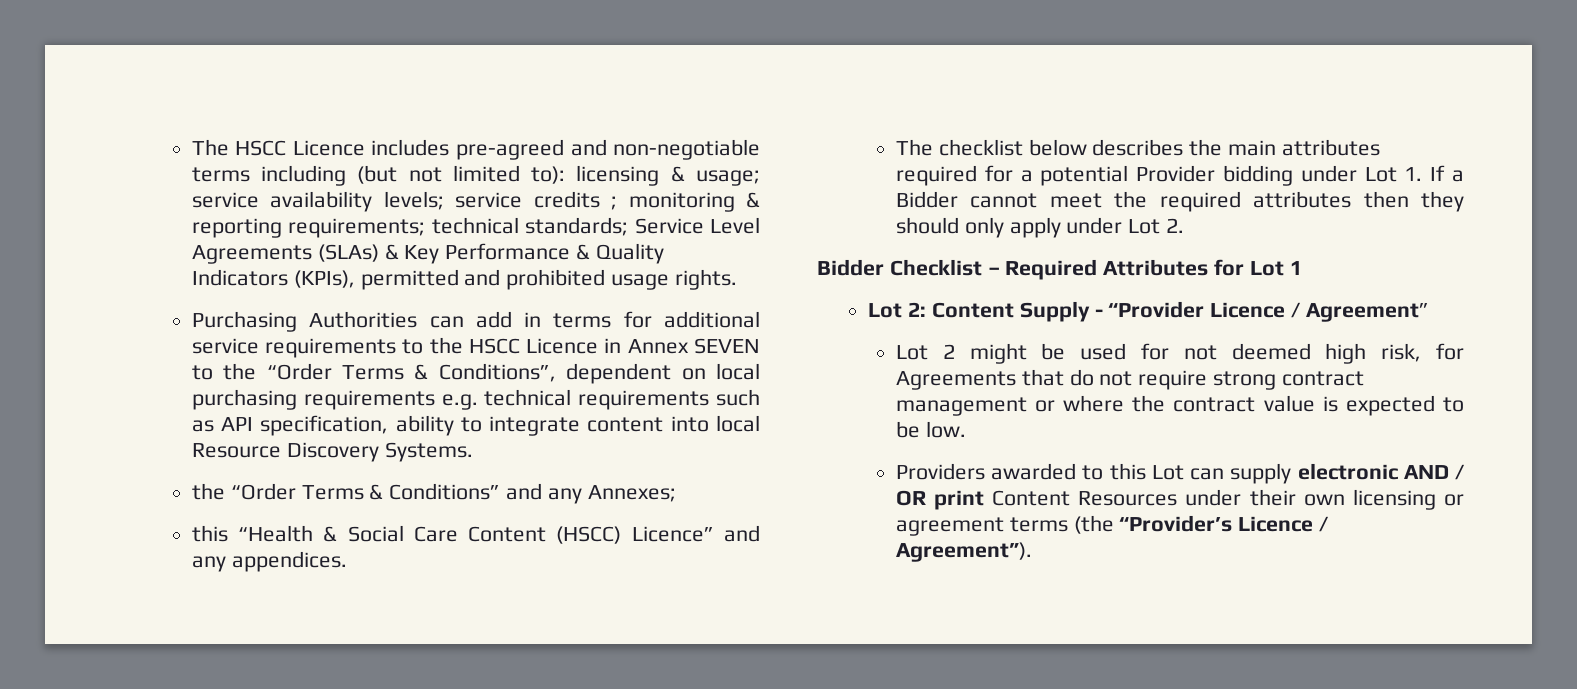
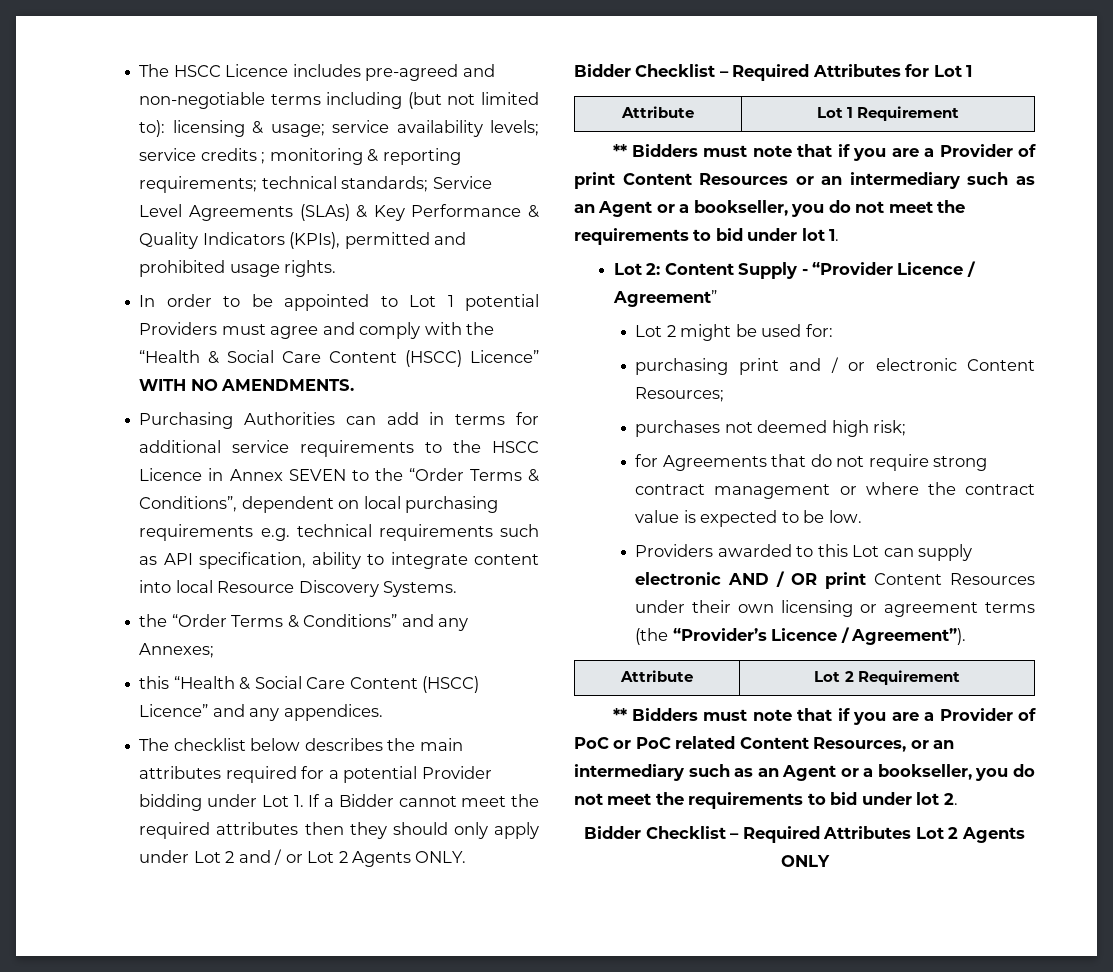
(737, 279) none -> [139,294,540,311] [139,322,495,339] [139,350,539,367] [139,379,355,391] // In order to be appointed to Lot 1 potential Providers must agree and comply with the “Health & Social Care Content (HSCC) Licence” WITH NO AMENDMENTS.
[1165,218,1184,233] 2. -> [225,849,467,867] 2 and / or Lot 2 Agents ONLY.
(1302, 268) none -> [621,106,694,118] [816,106,960,121] [612,144,1036,161] [574,172,1035,189] [574,200,966,217] [574,228,840,245] // Attribute | Lot 1 Requirement // ** Bidders must note that if you are a Provider of print Content Resources or an intermediary such as an Agent or a bookseller, you do not meet the requirements to bid under lot 1.
[1140,343,1169,360] for -> [805,324,833,337] [635,357,1035,375] [635,387,725,402] [635,420,721,437] for: // purchasing print and / or electronic Content Resources; // purchases
[1381,343,1422,362] risk, -> [873,420,907,436] risk; //
(1032, 552) none -> [620,670,693,682] [814,670,960,685] [612,708,1036,725] [574,736,955,752] [574,764,1035,781] [574,792,958,809] [584,826,1025,843] [780,855,830,867] // Attribute | Lot 2 Requirement // ** Bidders must note that if you are a Provider of PoC or PoC related Content Resources, or an intermediary such as an Agent or a bookseller, you do not meet the requirements to bid under lot 2. // Bidder Checklist – Required Attributes Lot 2 Agents ONLY

